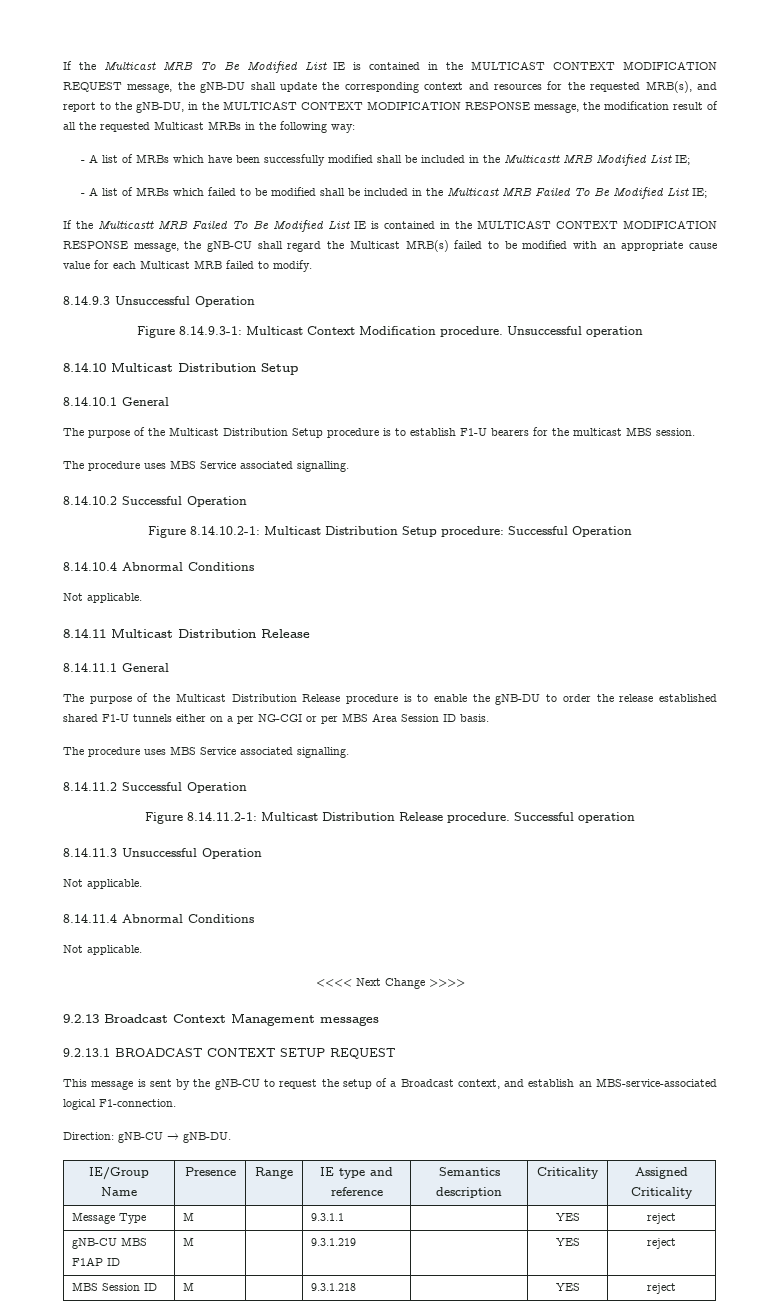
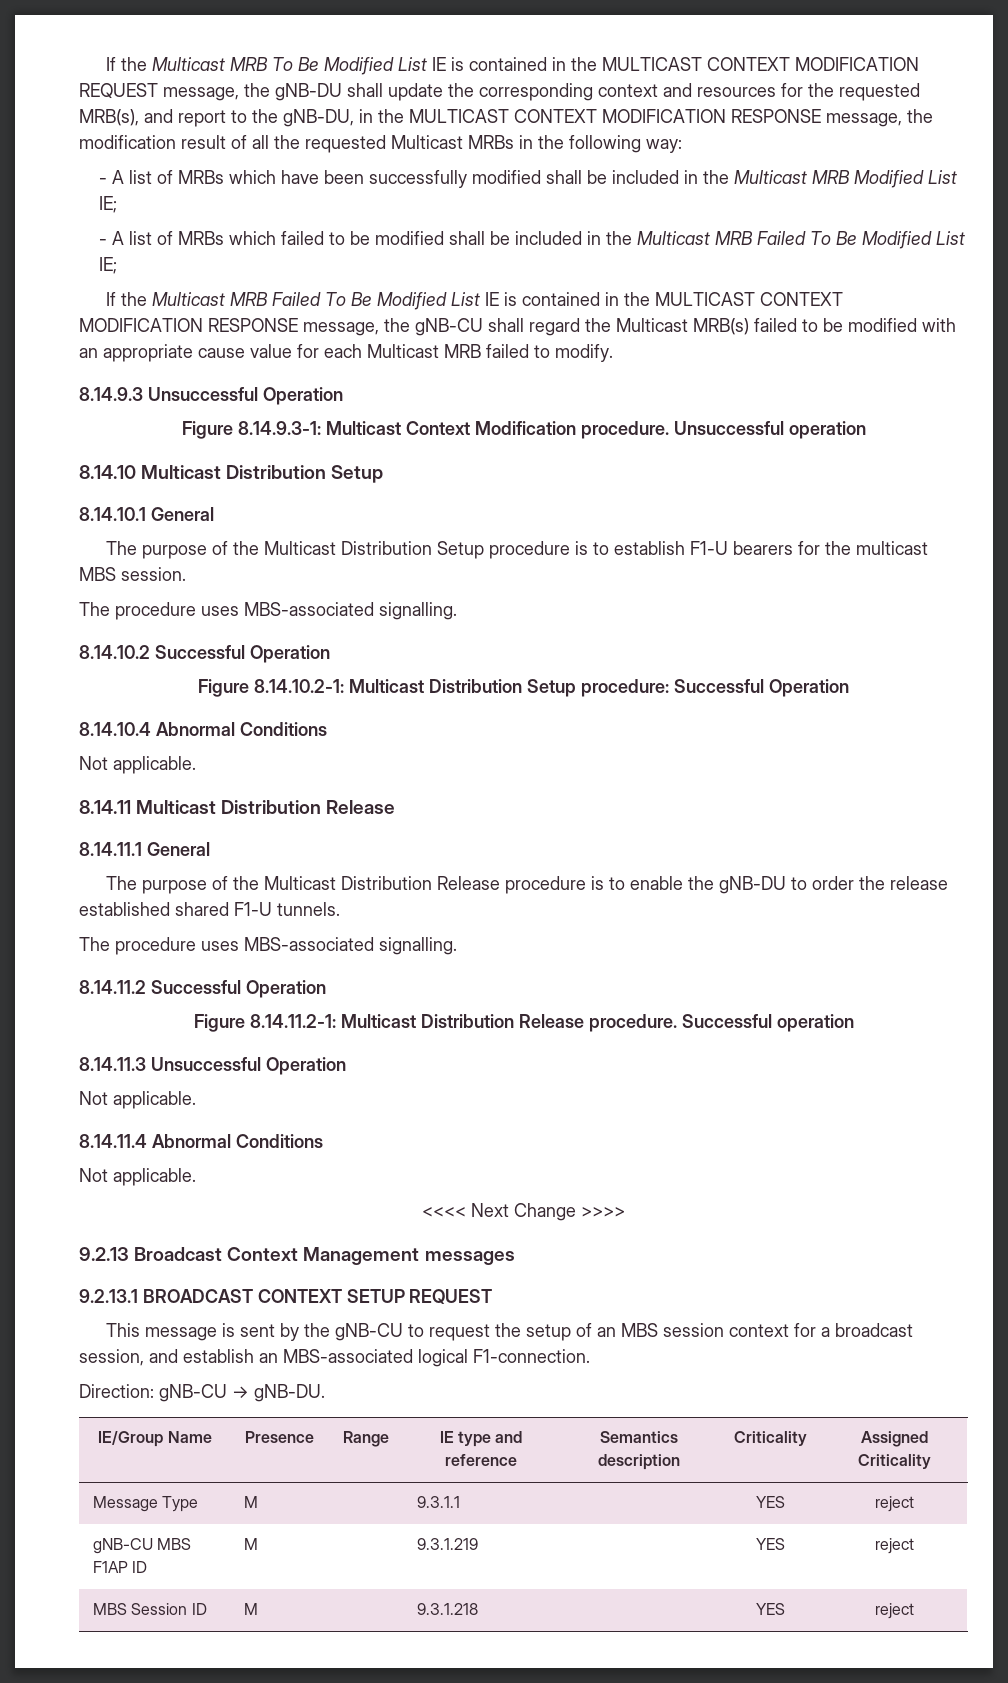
[504,155,561,164] Multicastt -> [734,170,808,184] Multicast
[98,221,154,230] Multicastt -> [152,292,226,306] Multicast
[170,460,293,469] MBS Service associated -> [244,602,374,616] MBS-associated
[133,713,489,724] [63,746,293,757] tunnels either on a per NG-CGI or per MBS Area Session ID basis. // The procedure uses MBS Service associated -> [277,902,340,916] [79,937,374,955] tunnels. // The procedure uses MBS-associated
[390,1079,500,1089] a Broadcast context, -> [597,1323,914,1337] [79,1349,144,1366] an MBS session context for a broadcast session,
[596,1078,717,1087] MBS-service-associated -> [283,1349,413,1363] MBS-associated

